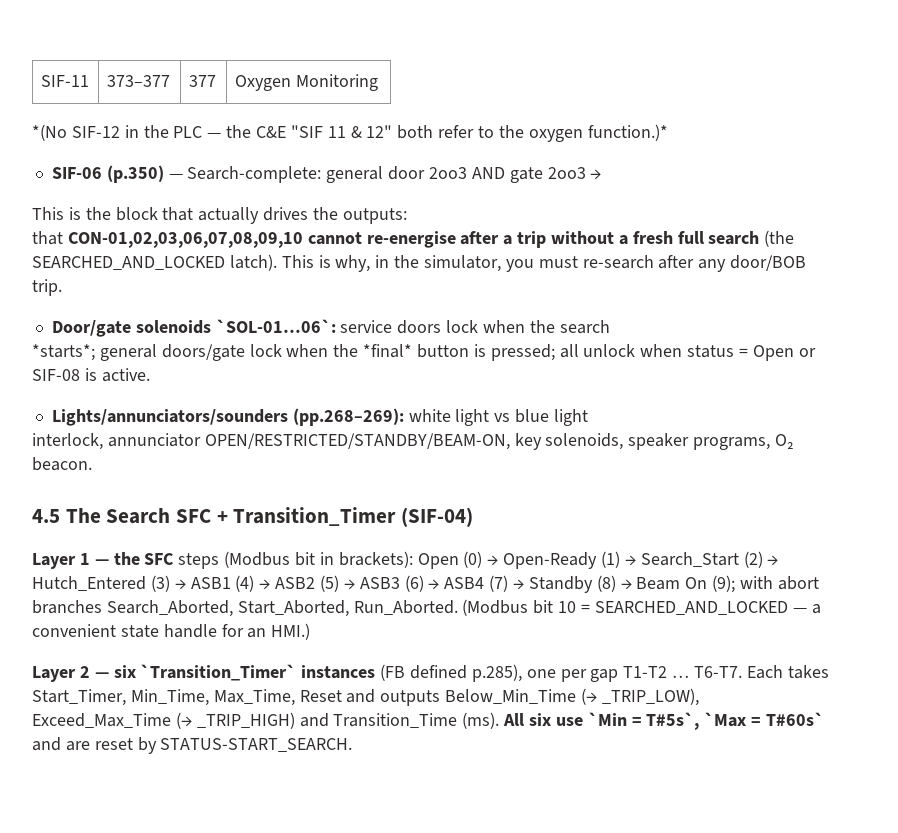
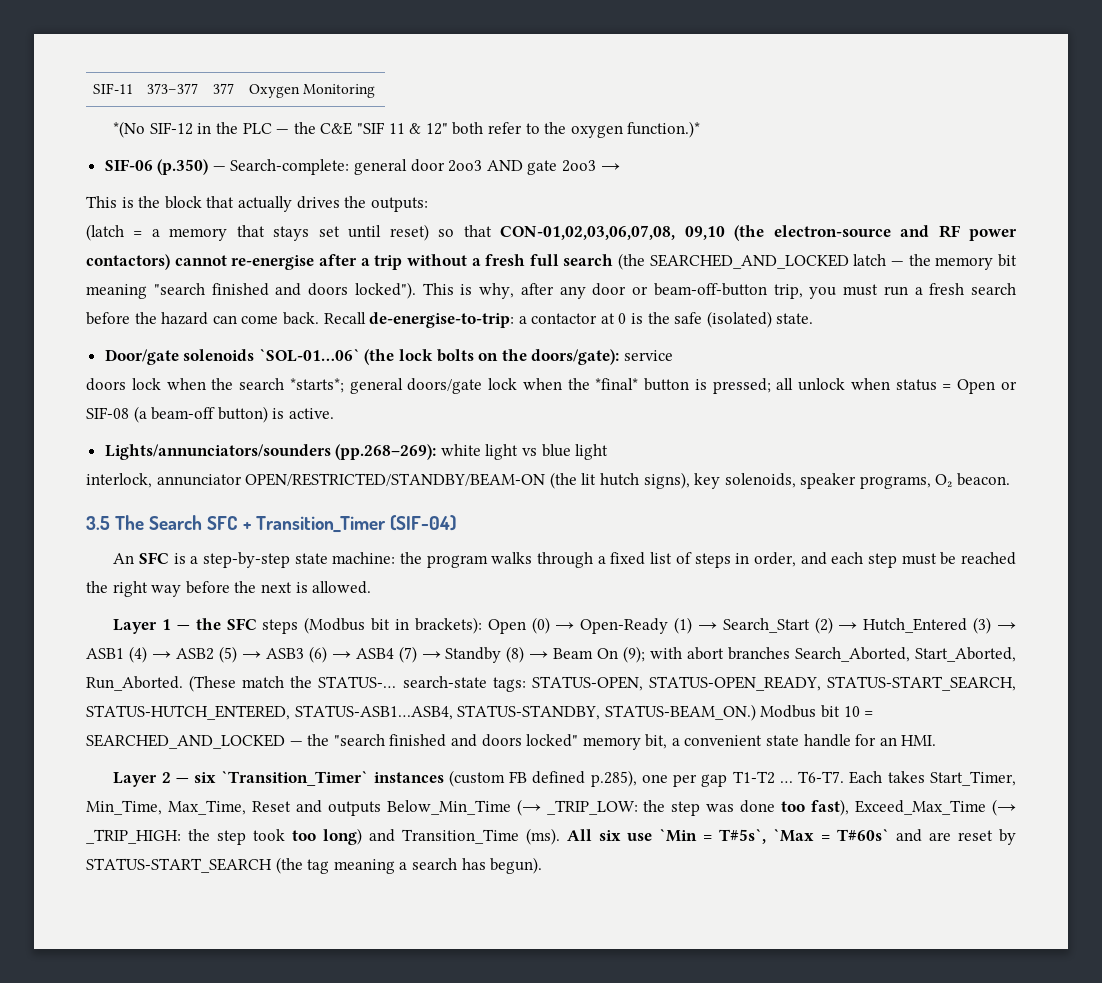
[32,231,303,248] that CON-01,02,03,06,07,08,09,10 -> [86,224,1017,241] [86,254,170,270] (latch = a memory that stays set until reset) so that CON-01,02,03,06,07,08, 09,10 (the electron-source and RF power contactors)
[229,254,807,272] [32,279,62,296] [51,319,336,337] latch). This is why, in the simulator, you must re-search after any door/BOB trip. // Door/gate solenoids `SOL-01…06`: -> [853,254,1017,270] [86,282,1016,299] [86,311,814,328] [104,349,620,365] latch — the memory bit meaning "search finished and doors locked"). This is why, after any door or beam-off-button trip, you must run a fresh search before the hazard can come back. Recall de-energise-to-trip: a contactor at 0 is the safe (isolated) state. // Door/gate solenoids `SOL-01…06` (the lock bolts on the doors/gate):
(393, 326) none -> (674, 355) //
(610, 327) // -> (285, 384) none
(80, 375) none -> [133,406,268,423] (a beam-off button)
[204,433,510,450] OPEN/RESTRICTED/STANDBY/BEAM-ON, -> [245,472,690,489] OPEN/RESTRICTED/STANDBY/BEAM-ON (the lit hutch signs),
[32,509,60,523] 4.5 -> [86,516,110,530] 3.5
(474, 517) none -> [113,552,1016,568] [86,581,372,597] // An SFC is a step-by-step state machine: the program walks through a fixed list of steps in order, and each step must be reached the right way before the next is allowed.
[462,599,529,616] (Modbus -> [189,675,1016,692] [86,704,817,721] (These match the STATUS-… search-state tags: STATUS-OPEN, STATUS-OPEN_READY, STATUS-START_SEARCH, STATUS-HUTCH_ENTERED, STATUS-ASB1…ASB4, STATUS-STANDBY, STATUS-BEAM_ON.) Modbus
(807, 610) none -> [307,734,668,750] the "search finished and doors locked" memory bit,
[271,623,311,640] HMI.) -> [901,735,937,746] HMI.
[380,664,406,681] (FB -> [448,770,528,787] (custom FB
[601,688,699,706] [32,712,295,729] _TRIP_LOW), Exceed_Max_Time (→ _TRIP_HIGH) -> [546,799,1016,816] [86,828,362,845] _TRIP_LOW: the step was done too fast), Exceed_Max_Time (→ _TRIP_HIGH: the step took too long)
[160,738,353,752] STATUS-START_SEARCH. -> [86,857,543,874] STATUS-START_SEARCH (the tag meaning a search has begun).

